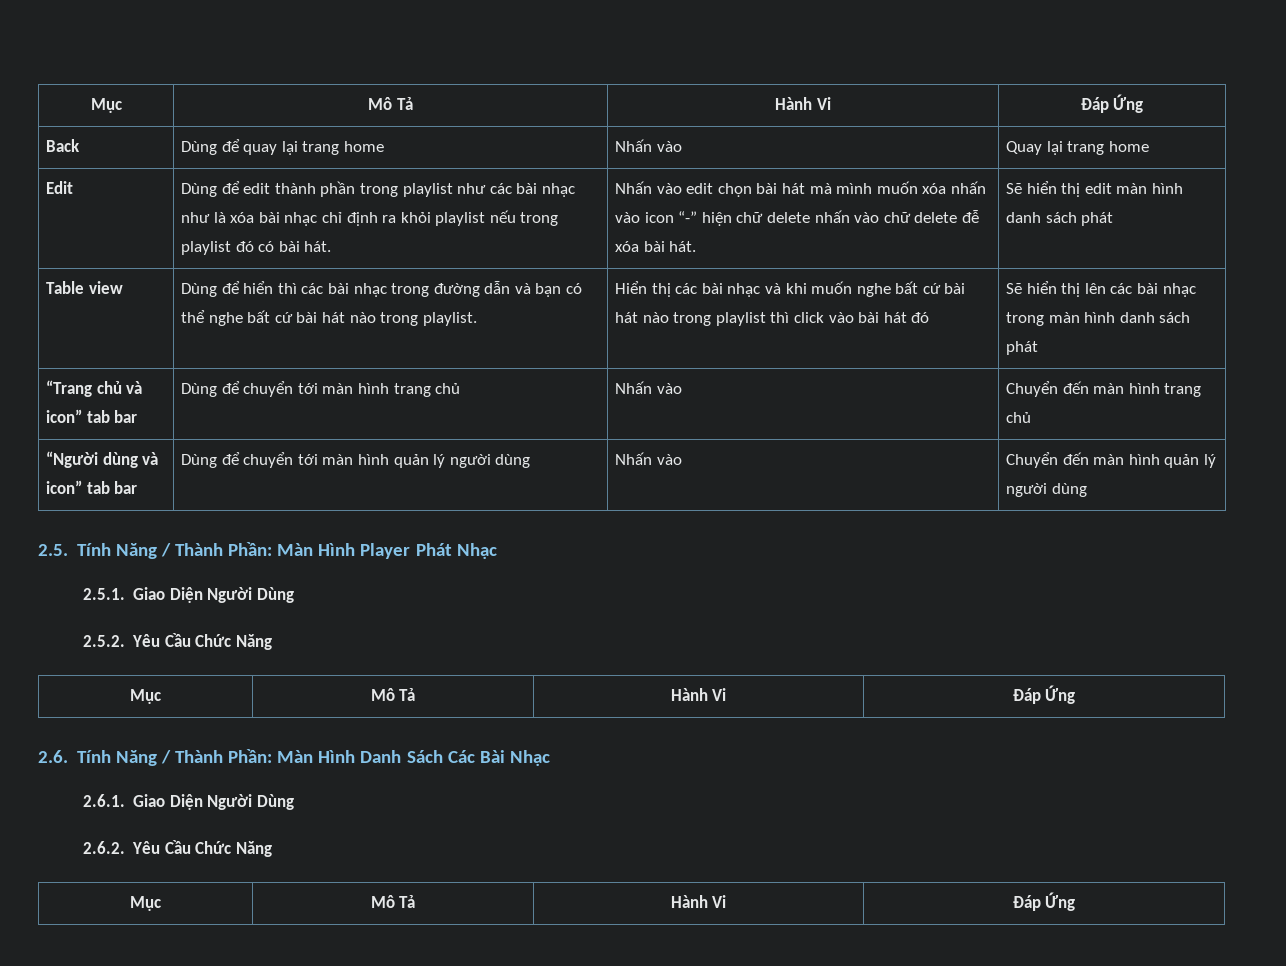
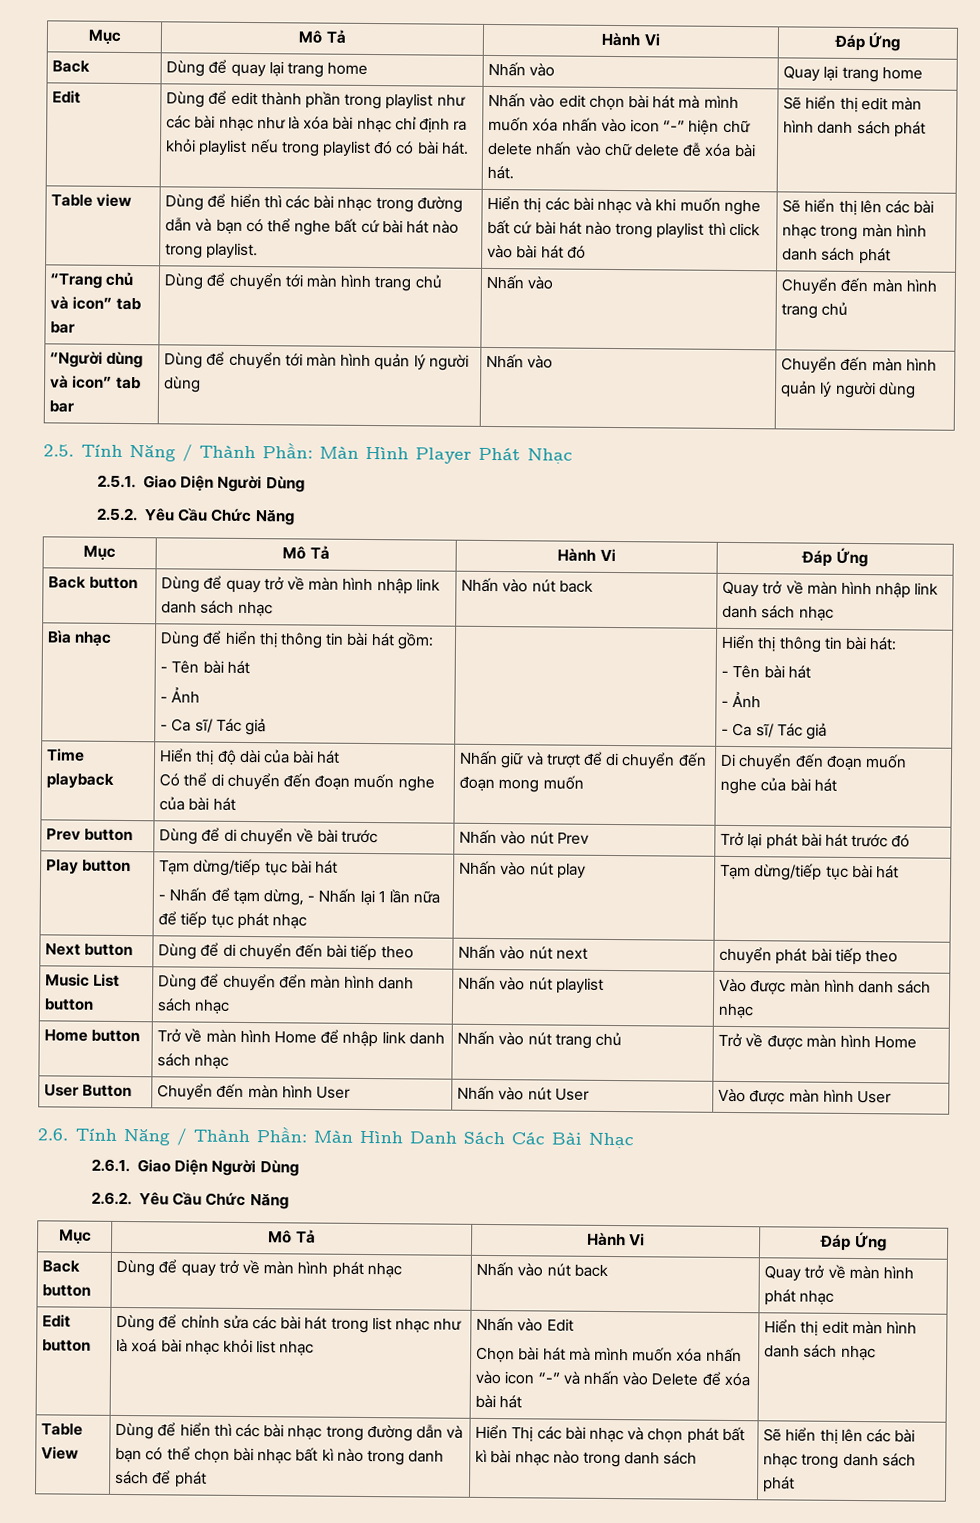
(1076, 694) none -> [48,576,139,590] [161,575,440,595] [161,600,273,617] [461,577,593,593] [722,580,939,599] [722,605,834,621] [47,630,113,647] [160,630,434,650] [160,660,250,675] [160,686,201,703] [160,717,266,736] [721,634,898,653] [721,664,811,679] [721,690,762,708] [721,722,827,740] [46,748,86,762] [46,773,115,789] [159,748,341,765] [159,772,435,792] [159,796,236,811] [459,750,707,770] [459,775,584,793] [720,753,907,771] [720,777,837,795] [46,828,134,842] [159,827,379,846] [459,829,589,845] [720,831,911,850] [46,859,132,875] [159,858,338,877] [158,887,441,906] [158,911,307,930] [459,860,586,879] [720,863,899,881] [45,943,134,957] [158,942,414,962] [458,944,588,960] [719,946,898,966] [45,973,121,987] [44,998,95,1011] [158,973,415,992] [157,998,231,1014] [458,975,604,994] [719,978,932,995] [718,1003,755,1019] [44,1029,141,1043] [157,1028,445,1048] [157,1053,230,1069] [457,1030,622,1049] [718,1032,918,1050] [44,1084,133,1098] [157,1083,351,1101] [457,1085,590,1101] [718,1088,892,1105] // Back button | Dùng để quay trở về màn hình nhập link danh sách nhạc | Nhấn vào nút back | Quay trở về màn hình nhập link danh sách nhạc // Bìa nhạc | Dùng để hiển thị thông tin bài hát gồm: // - Tên bài hát // - Ảnh // - Ca sĩ/ Tác giả | | Hiển thị thông tin bài hát: // - Tên bài hát // - Ảnh // - Ca sĩ/ Tác giả // Time playback | Hiển thị độ dài của bài hát // Có thể di chuyển đến đoạn muốn nghe của bài hát | Nhấn giữ và trượt để di chuyển đến đoạn mong muốn | Di chuyển đến đoạn muốn nghe của bài hát // Prev button | Dùng để di chuyển về bài trước | Nhấn vào nút Prev | Trở lại phát bài hát trước đó // Play button | Tạm dừng/tiếp tục bài hát // - Nhấn để tạm dừng, - Nhấn lại 1 lần nữa để tiếp tục phát nhạc | Nhấn vào nút play | Tạm dừng/tiếp tục bài hát // Next button | Dùng để di chuyển đến bài tiếp theo | Nhấn vào nút next | chuyển phát bài tiếp theo // Music List button | Dùng để chuyển đển màn hình danh sách nhạc | Nhấn vào nút playlist | Vào được màn hình danh sách nhạc // Home button | Trở về màn hình Home để nhập link danh sách nhạc | Nhấn vào nút trang chủ | Trở về được màn hình Home // User Button | Chuyển đến màn hình User | Nhấn vào nút User | Vào được màn hình User
(1076, 901) none -> [42,1260,81,1273] [42,1284,92,1297] [116,1259,402,1278] [476,1261,608,1277] [764,1264,914,1282] [764,1289,835,1306] [42,1314,72,1328] [42,1339,92,1352] [116,1314,463,1334] [116,1338,315,1356] [476,1316,574,1332] [476,1346,742,1363] [475,1370,750,1387] [475,1394,523,1409] [764,1319,917,1336] [764,1344,876,1361] [41,1423,84,1436] [41,1446,80,1460] [115,1422,464,1442] [115,1446,445,1466] [115,1470,207,1488] [475,1424,745,1444] [475,1449,698,1468] [763,1427,916,1444] [763,1453,916,1469] [763,1476,796,1493] // Back button | Dùng để quay trở về màn hình phát nhạc | Nhấn vào nút back | Quay trở về màn hình phát nhạc // Edit button | Dùng để chỉnh sửa các bài hát trong list nhạc như là xoá bài nhạc khỏi list nhạc | Nhấn vào Edit // Chọn bài hát mà mình muốn xóa nhấn vào icon “-” và nhấn vào Delete để xóa bài hát | Hiển thị edit màn hình danh sách nhạc // Table View | Dùng để hiển thì các bài nhạc trong đường dẫn và bạn có thể chọn bài nhạc bất kì nào trong danh sách để phát | Hiển Thị các bài nhạc và chọn phát bất kì bài nhạc nào trong danh sách | Sẽ hiển thị lên các bài nhạc trong danh sách phát

